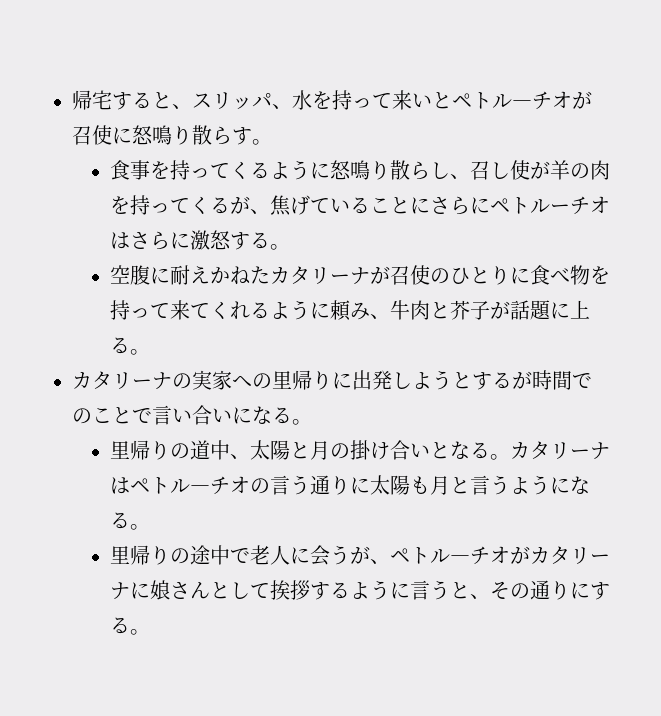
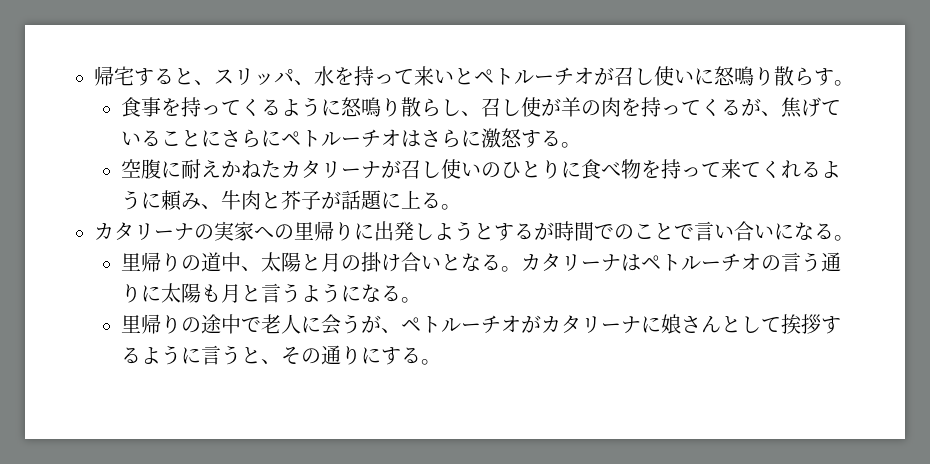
[512,100,532,108] ― -> [534,75,554,84] ー
[92,125,112,145] 使 -> [634,66,694,86] し使い
[410,265,431,285] 使 -> [420,159,481,179] し使い
[190,485,211,493] ― -> [700,261,721,270] ー
[450,555,471,563] ― -> [460,323,481,332] ー

